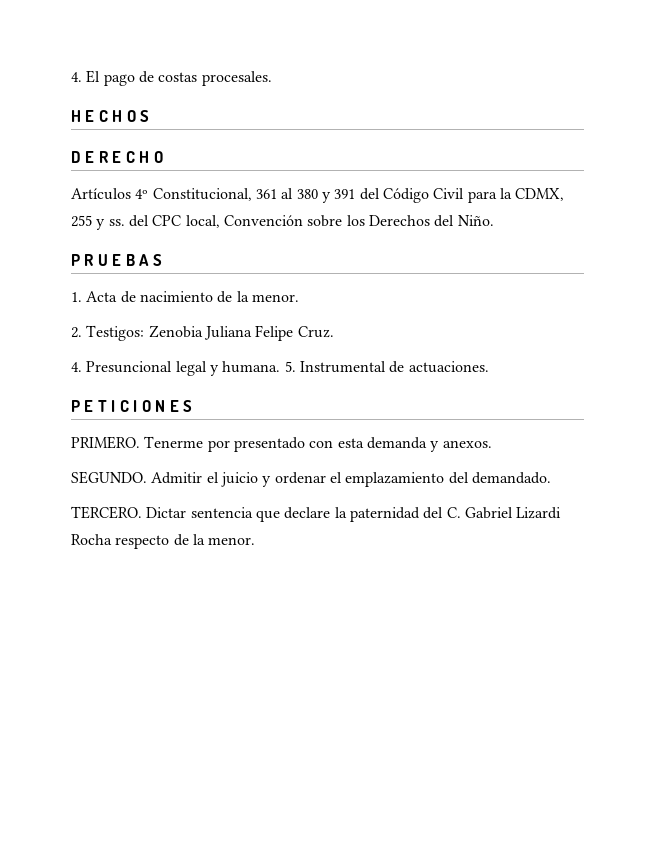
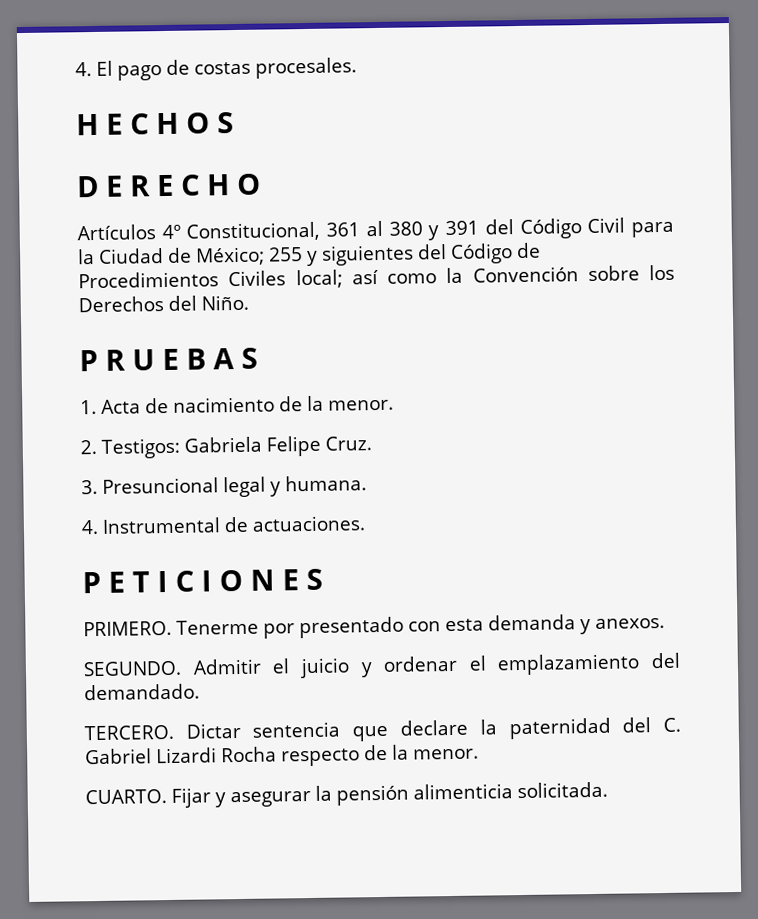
[515,188,565,201] [71,215,220,230] CDMX, 255 y ss. del CPC local, -> [98,242,541,266] [78,267,464,289] Ciudad de México; 255 y siguientes del Código de Procedimientos Civiles local; así como la
[148,325,252,340] Zenobia Juliana -> [183,436,262,453] Gabriela
[71,362,82,372] 4. -> [81,479,98,495] 3.
[284,361,296,372] 5. -> [81,519,99,535] // 4.
(256, 541) none -> [85,781,608,808] // CUARTO. Fijar y asegurar la pensión alimenticia solicitada.

